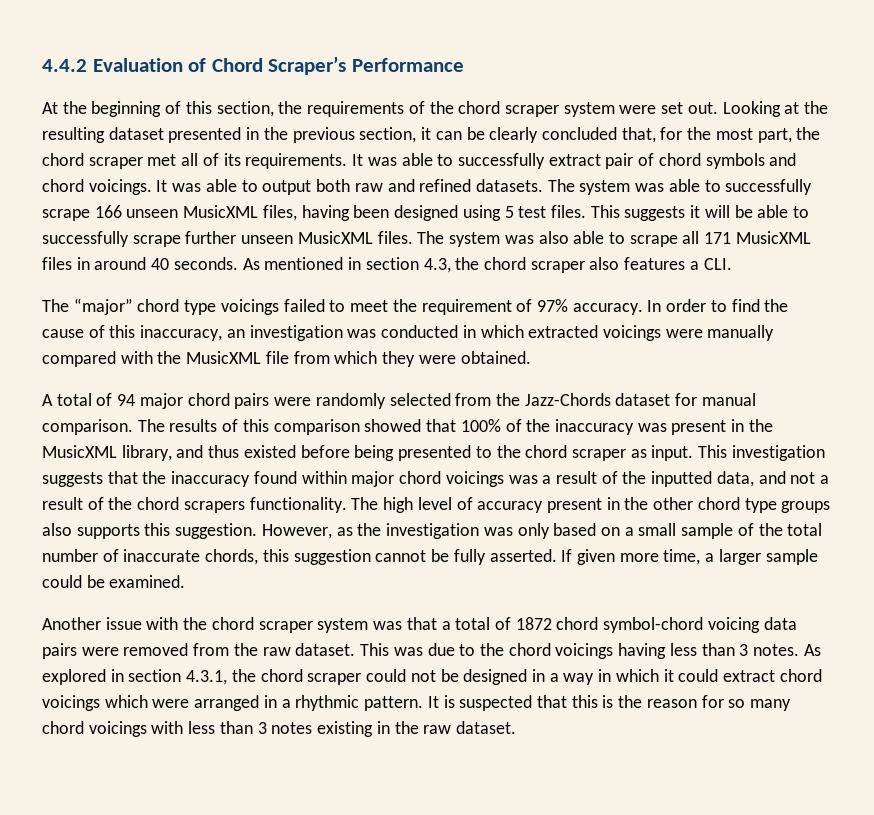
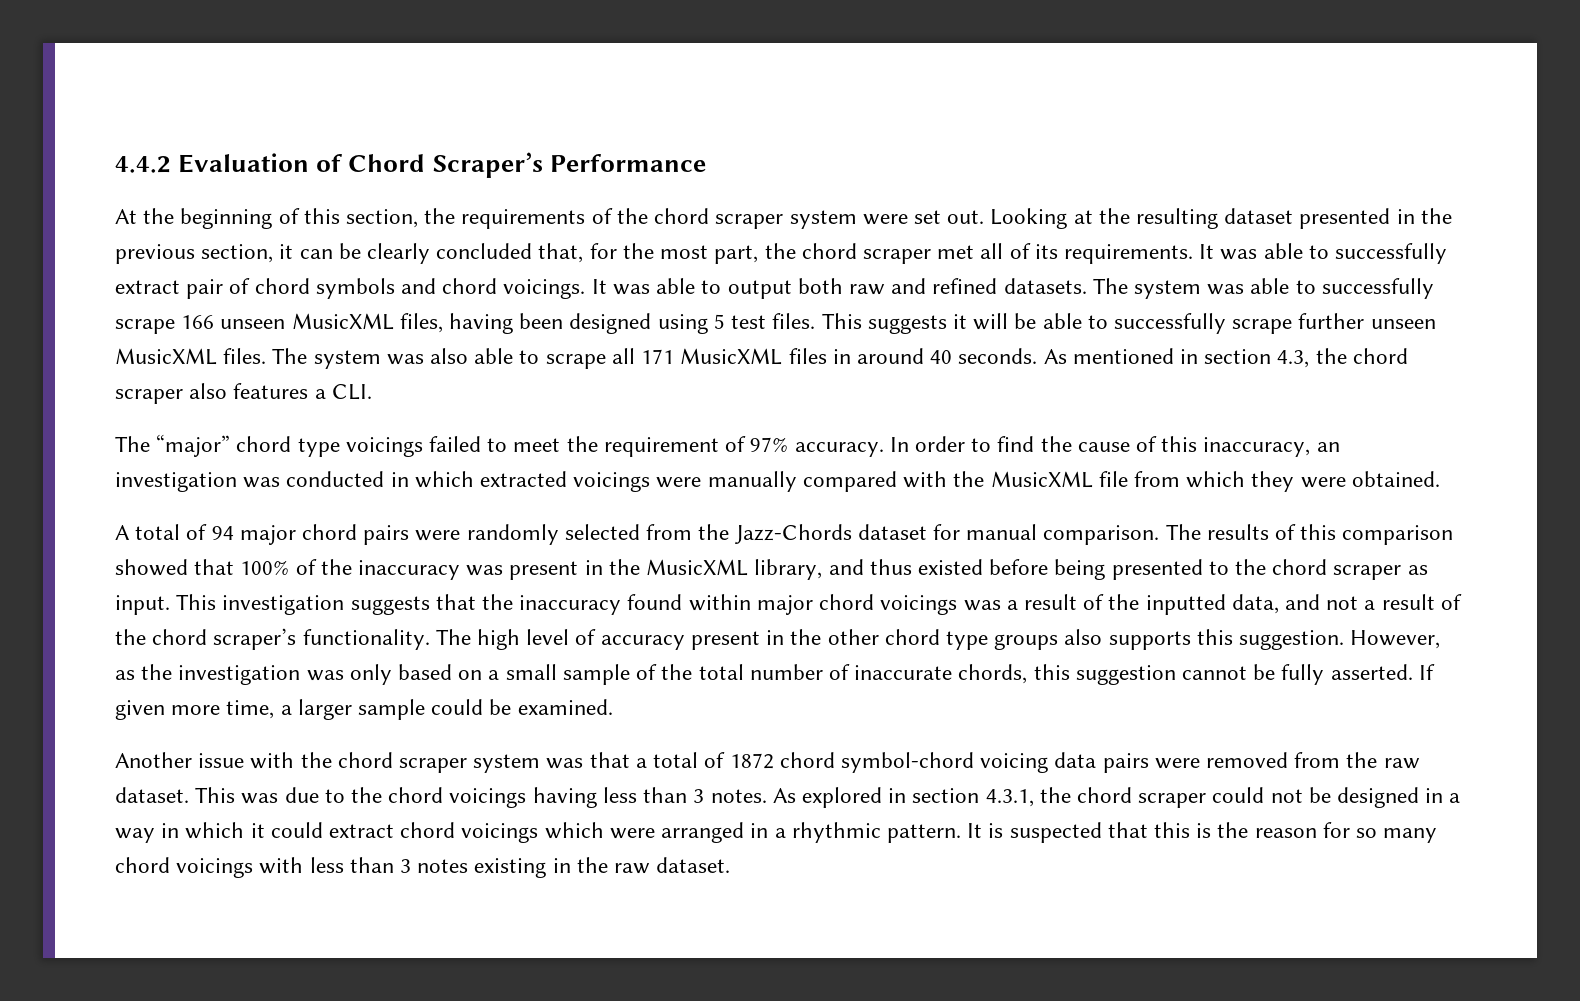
[183,501,245,513] scrapers -> [213,628,297,650] scraper’s

